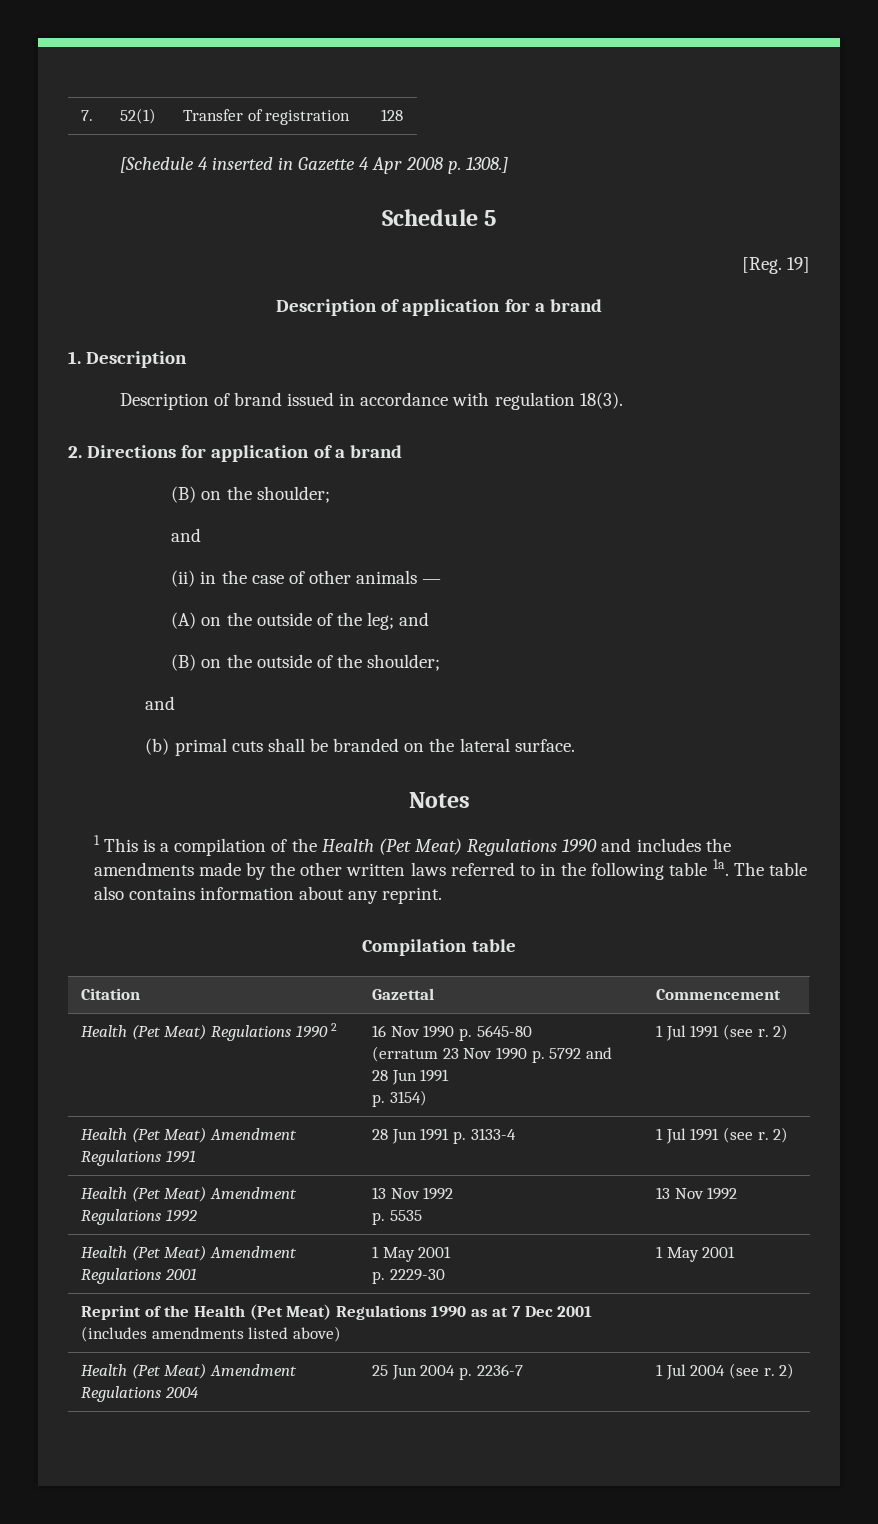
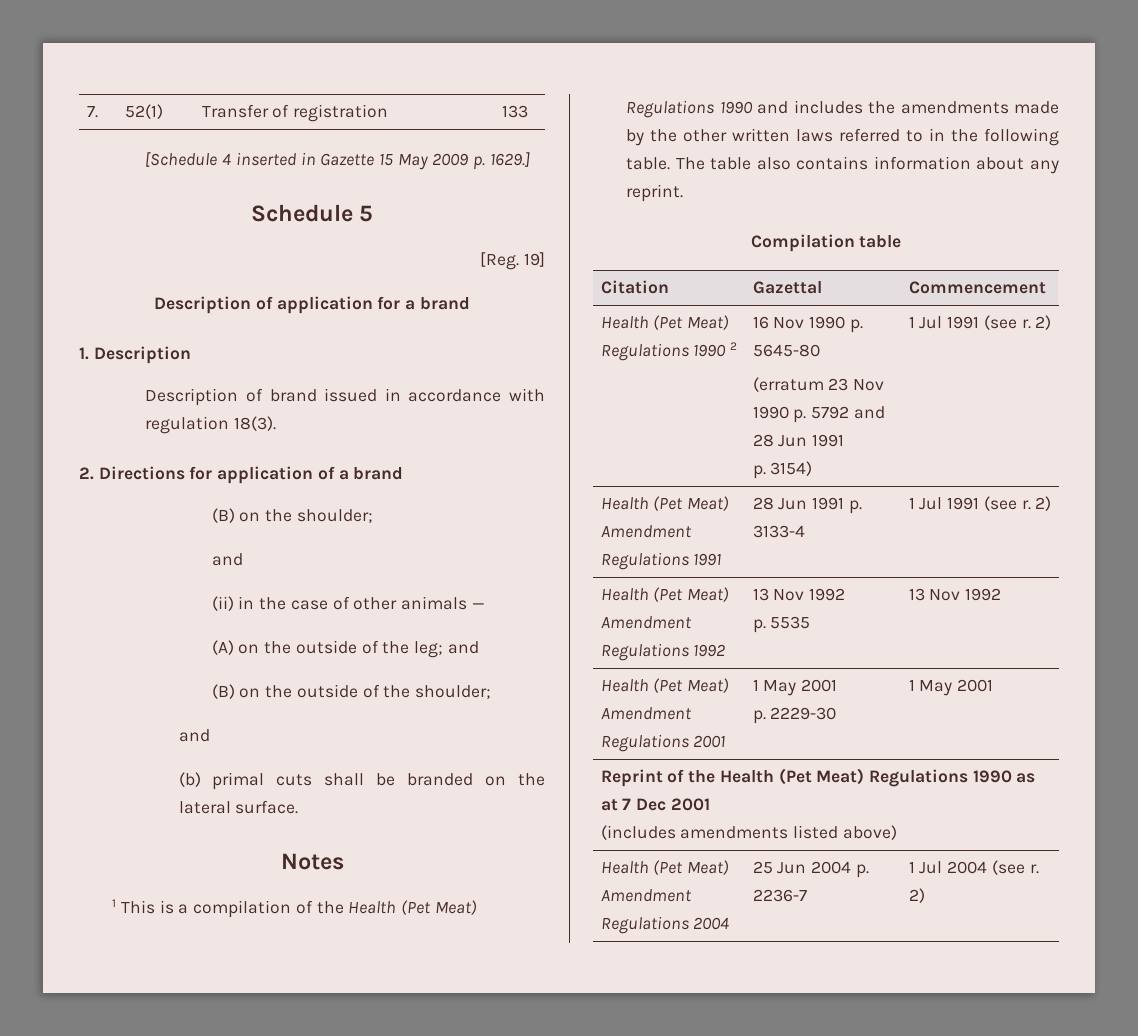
[380,109,403,121] 128 -> [501,105,528,118] 133
[359,157,508,174] 4 Apr 2008 p. 1308.] -> [378,152,530,170] 15 May 2009 p. 1629.]
[669,859,729,876] table 1a. -> [626,157,671,170] table.

